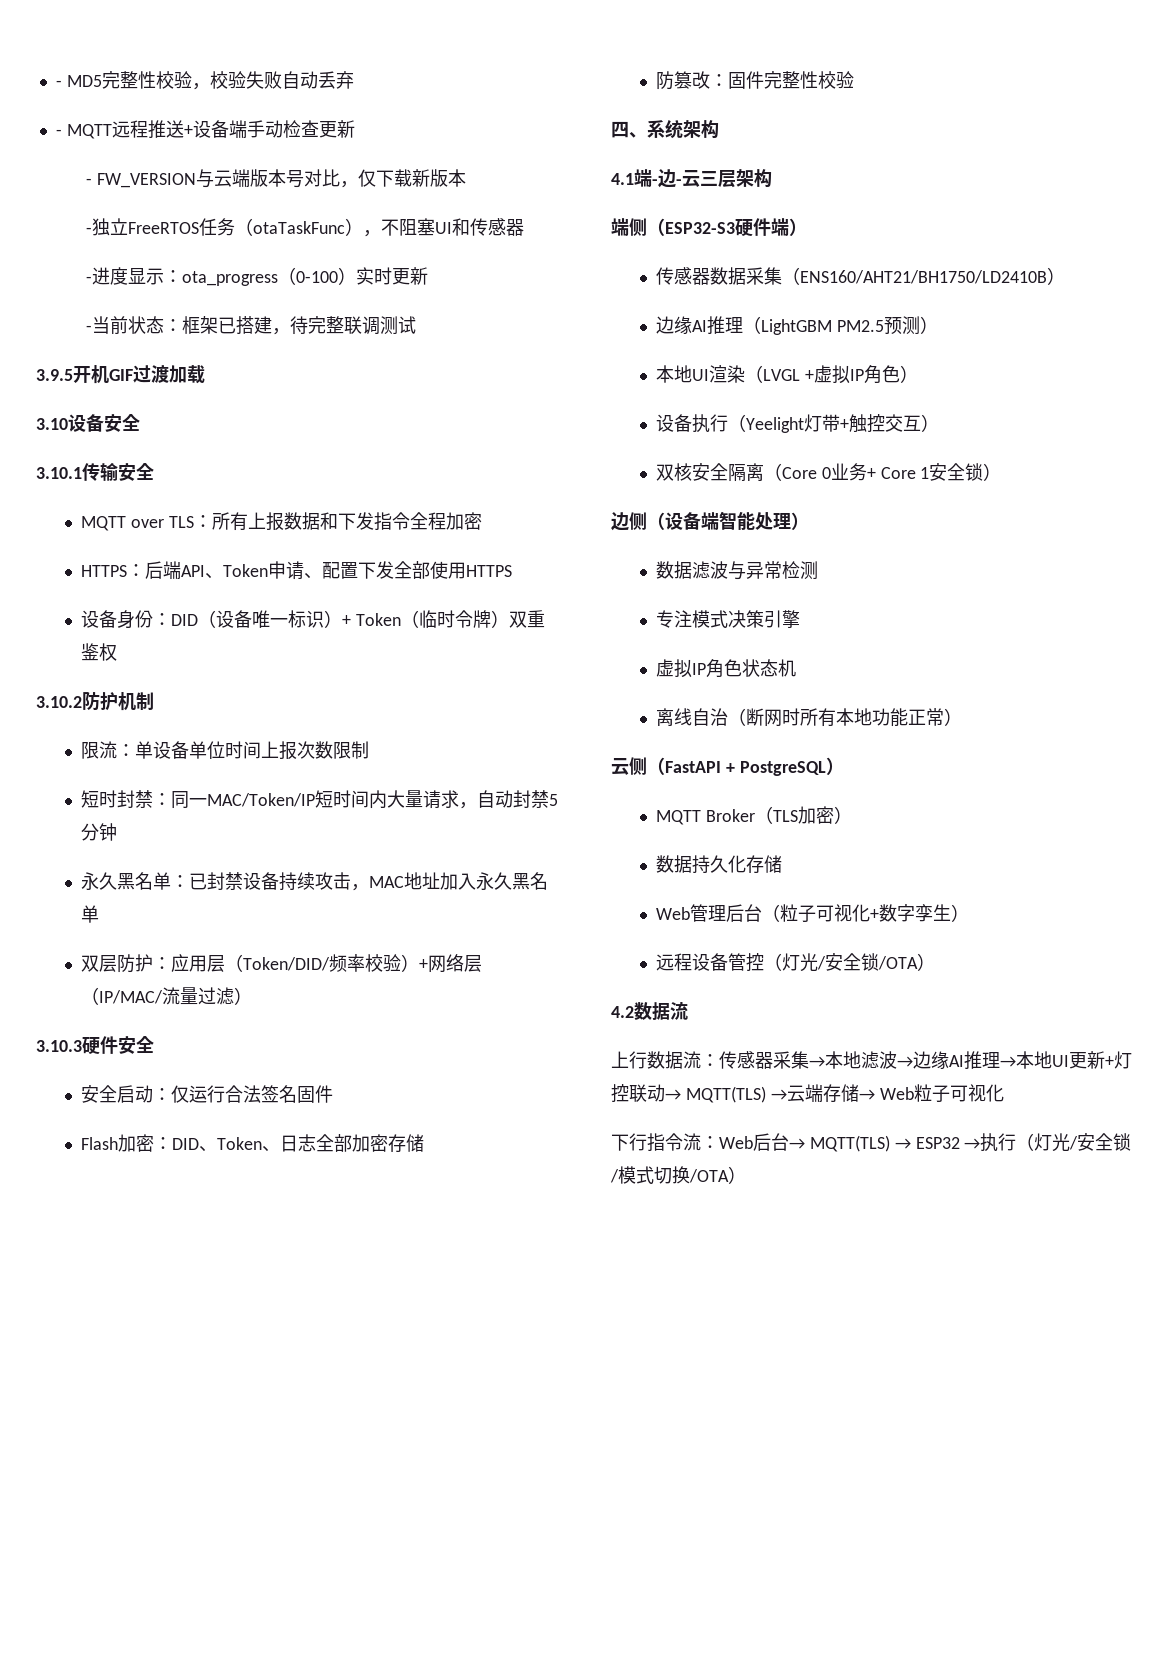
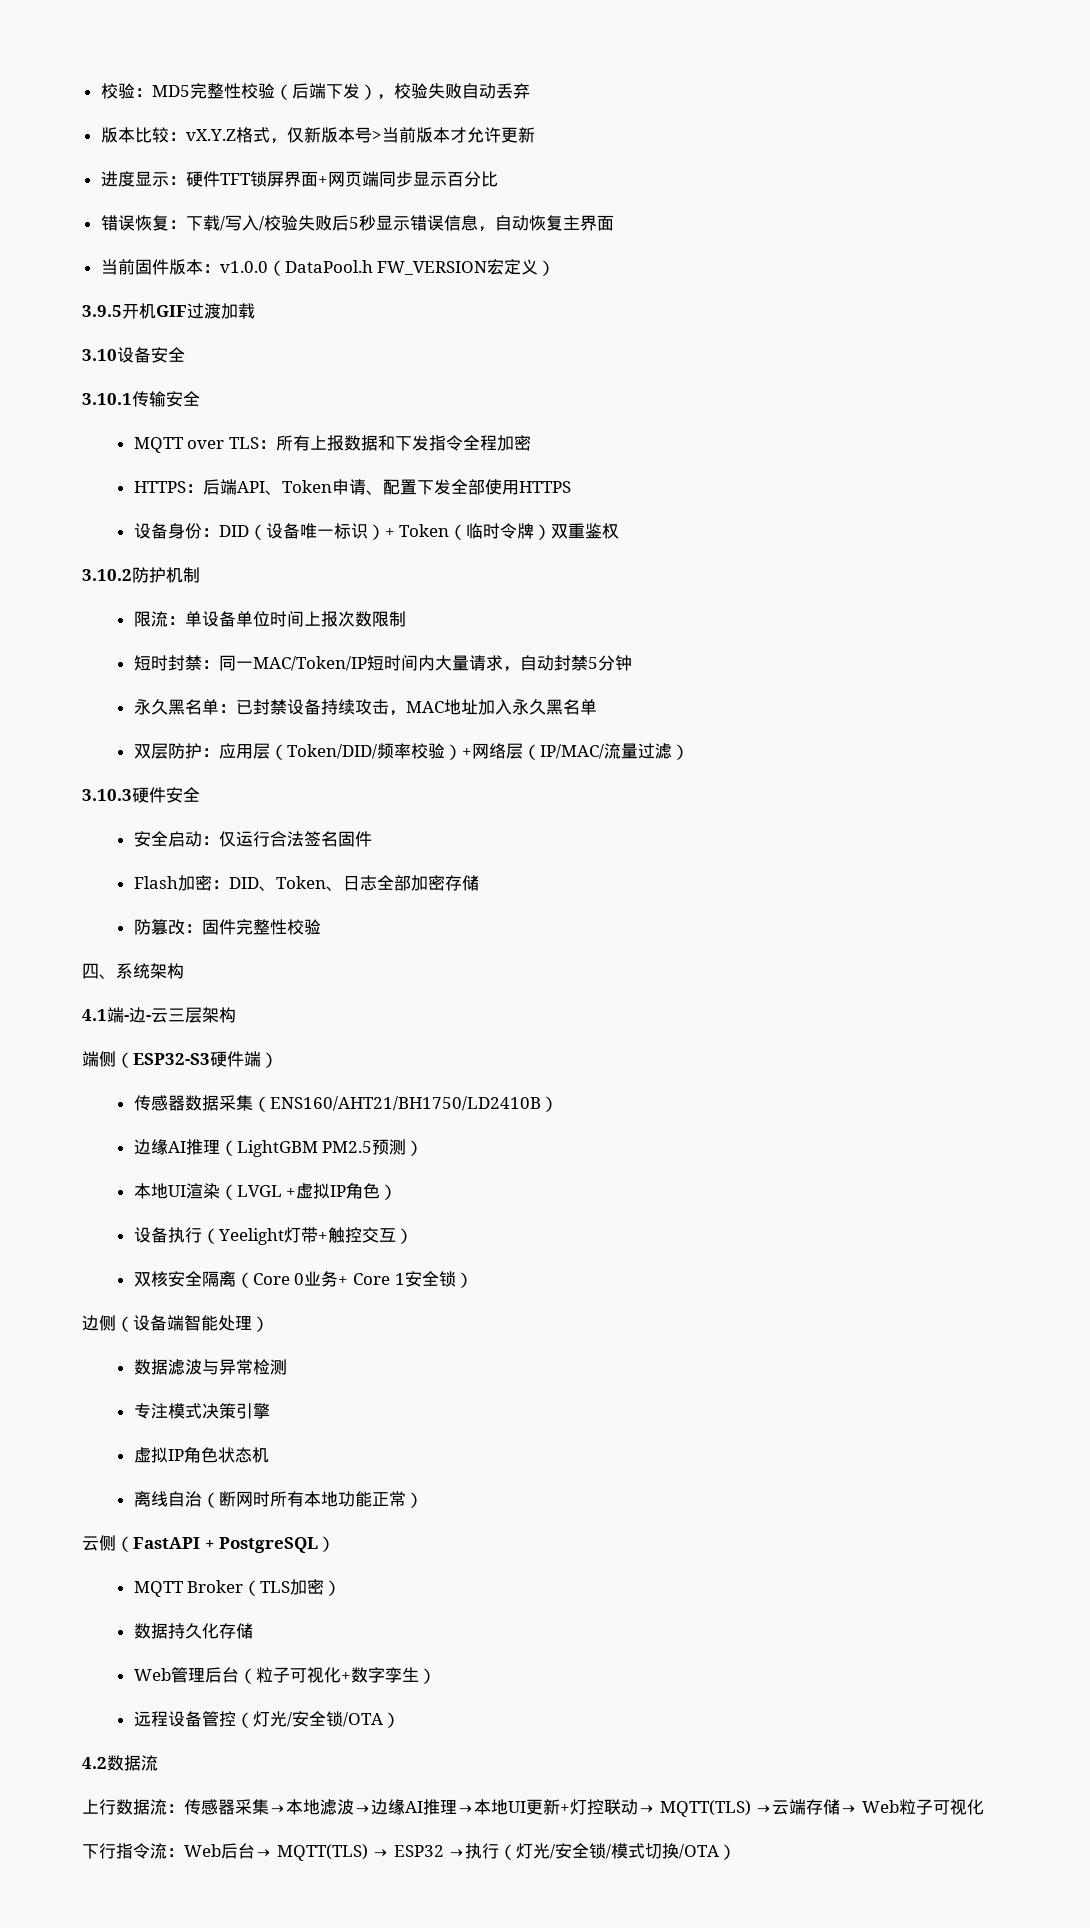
[55,80,62,87] - -> [100,83,152,99] 校验：
(192, 80) none -> [274,83,377,100] （后端下发）
[55,120,355,139] [86,169,467,188] [86,218,525,237] [86,267,429,286] [86,316,417,335] - MQTT远程推送+设备端手动检查更新 // - FW_VERSION与云端版本号对比，仅下载新版本 // -独立FreeRTOS任务（otaTaskFunc），不阻塞UI和传感器 // -进度显示：ota_progress（0-100）实时更新 // -当前状态：框架已搭建，待完整联调测试 -> [100,127,535,144] [100,171,498,187] [100,215,614,232] [100,259,556,276] 版本比较：vX.Y.Z格式，仅新版本号>当前版本才允许更新 // 进度显示：硬件TFT锁屏界面+网页端同步显示百分比 // 错误恢复：下载/写入/校验失败后5秒显示错误信息，自动恢复主界面 // 当前固件版本：v1.0.0（DataPool.h FW_VERSION宏定义）

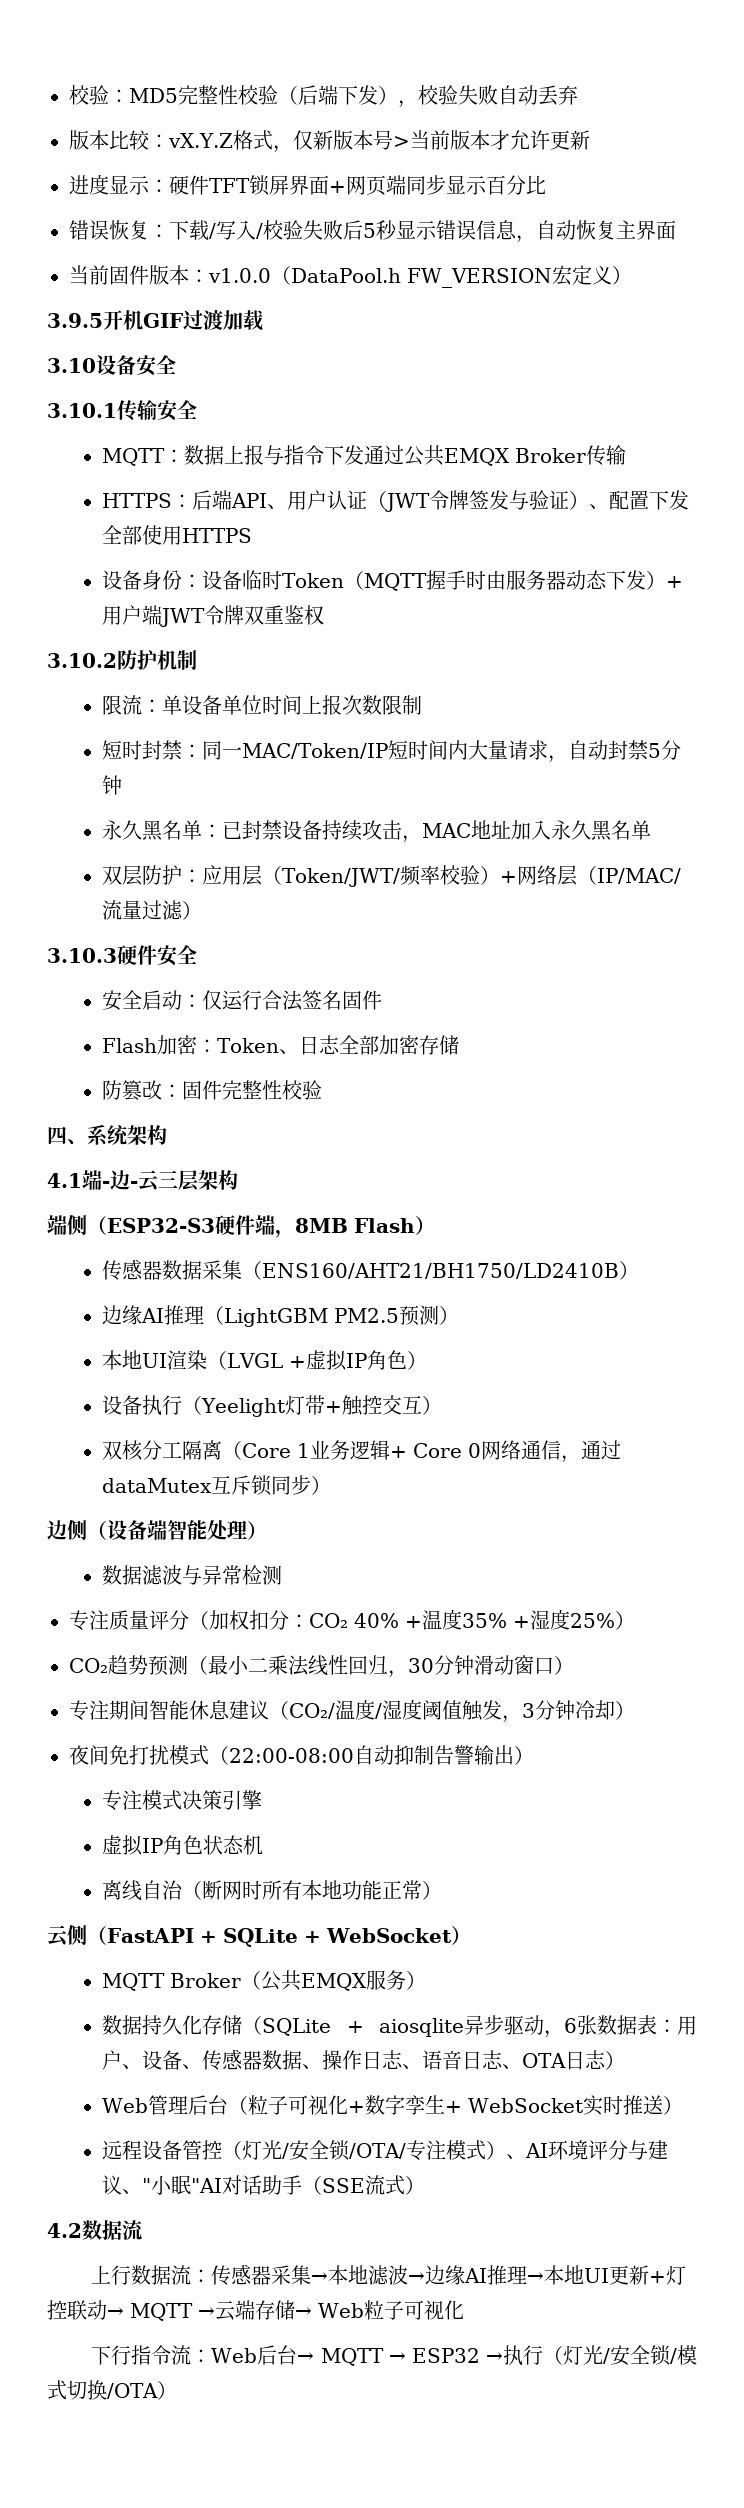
[187,435,531,451] [133,479,366,495] over TLS：所有上报数据和下发指令全程加密 // HTTPS：后端API、Token申请 -> [164,445,627,466] [102,490,590,512] ：数据上报与指令下发通过公共EMQX Broker传输 // HTTPS：后端API、用户认证（JWT令牌签发与验证）
[218,523,552,540] DID（设备唯一标识）+ Token（临时令牌） -> [202,570,684,591] [102,605,245,627] 设备临时Token（MQTT握手时由服务器动态下发）+用户端JWT令牌
[286,744,377,759] Token/DID/ -> [282,868,401,887] Token/JWT/
[228,877,276,891] DID、 -> (218, 1046) none
(261, 1059) none -> [275,1218,415,1238] ，8MB Flash
[167,1271,202,1287] 安全 -> [142,1440,183,1460] 分工
[294,1271,456,1287] 0业务+ Core 1安全锁 -> [297,1440,622,1463] [102,1475,312,1496] 1业务逻辑+ Core 0网络通信，通过dataMutex互斥锁同步
(287, 1367) none -> [69,1609,635,1631] [69,1655,574,1678] [69,1699,635,1723] [69,1745,534,1765] // 专注质量评分（加权扣分：CO₂ 40% +温度35% +湿度25%） // CO₂趋势预测（最小二乘法线性回归，30分钟滑动窗口） // 专注期间智能休息建议（CO₂/温度/湿度阈值触发，3分钟冷却） // 夜间免打扰模式（22:00-08:00自动抑制告警输出）
[219,1537,319,1553] PostgreSQL -> [222,1928,452,1947] SQLite + WebSocket
[260,1579,325,1595] TLS加密 -> [261,1970,407,1991] 公共EMQX服务
(253, 1631) none -> [242,2015,697,2038] [102,2049,626,2070] （SQLite + aiosqlite异步驱动，6张数据表：用户、设备、传感器数据、操作日志、语音日志、OTA日志）
(419, 1674) none -> [445,2095,664,2116] + WebSocket实时推送
[342,1712,383,1727] /OTA -> [349,2140,669,2161] [102,2175,406,2195] /OTA/专注模式）、AI环境评分与建议、"小眠"AI对话助手（SSE流式
[659,1800,751,1817] MQTT(TLS) -> [130,2303,193,2321] MQTT
[276,1844,368,1861] MQTT(TLS) -> [320,2348,384,2366] MQTT

